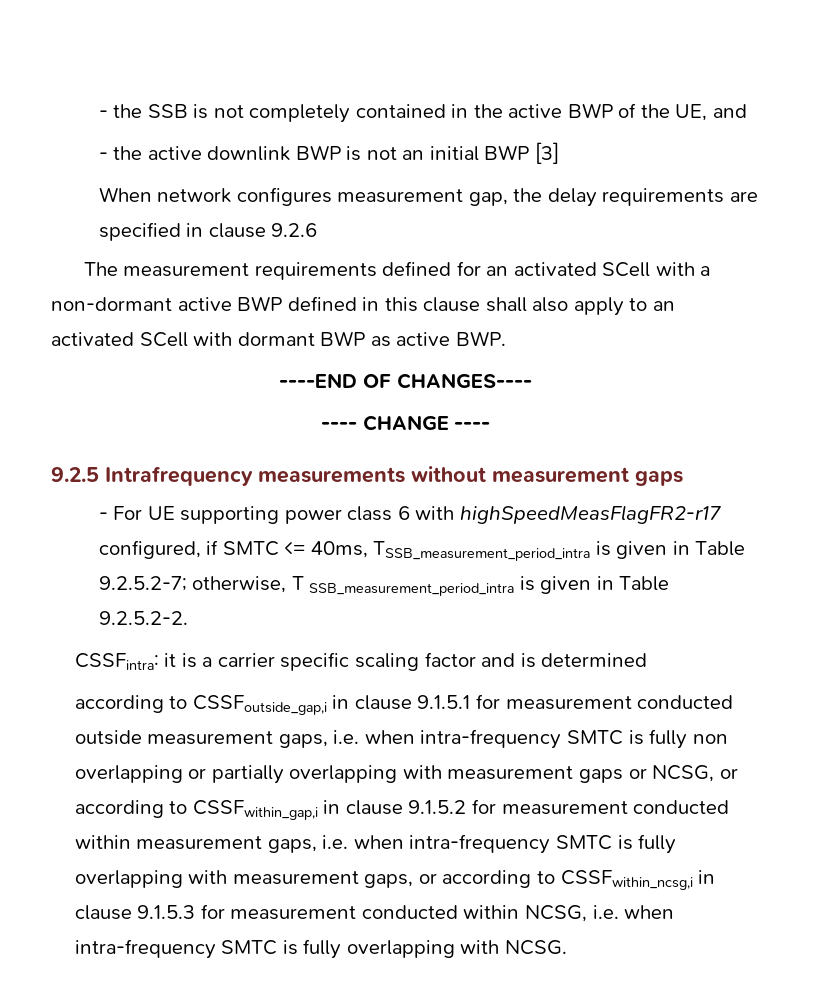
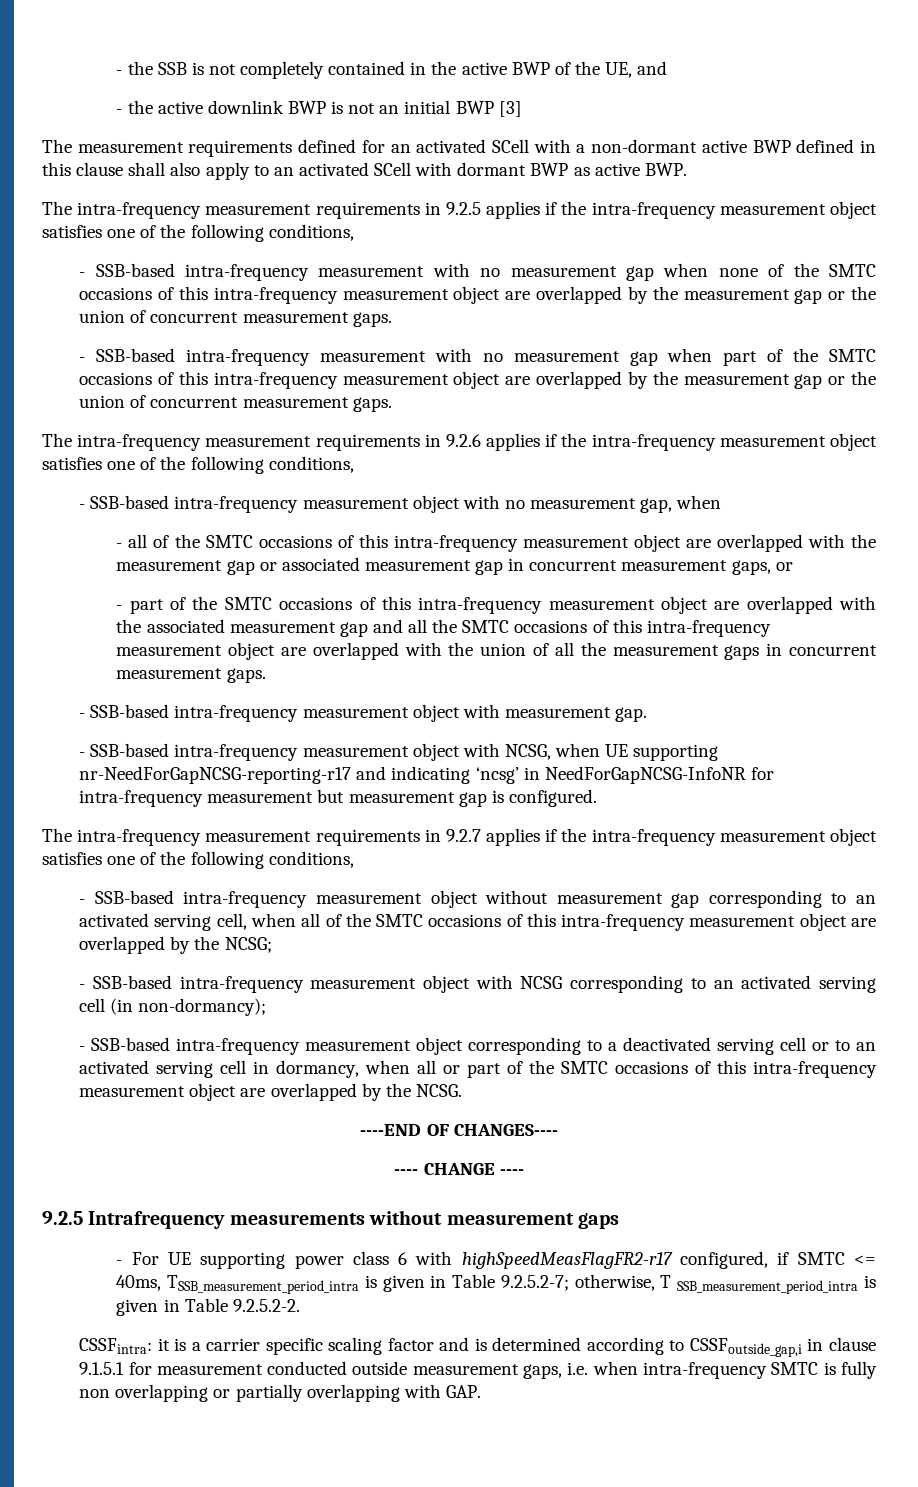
[98,187,758,207] [98,222,318,241] // When network configures measurement gap, the delay requirements are specified in clause 9.2.6 -> (522, 109) none
(506, 338) none -> [42,201,878,219] [42,224,354,242] [79,263,876,281] [79,286,877,304] [79,310,392,327] [79,348,876,366] [79,371,877,389] [79,395,392,412] [42,433,878,451] [42,456,354,474] [79,495,722,513] [116,534,877,552] [116,557,793,575] [116,596,876,614] [116,619,771,637] [116,642,877,660] [116,668,266,683] [79,704,648,722] [79,743,719,761] [79,766,774,784] [79,789,597,807] [42,828,878,846] [42,851,354,869] [79,890,877,908] [79,913,877,931] [79,936,272,954] [79,975,876,993] [79,998,267,1016] [79,1037,877,1055] [79,1060,877,1078] [79,1083,462,1101] // The intra-frequency measurement requirements in 9.2.5 applies if the intra-frequency measurement object satisfies one of the following conditions, // - SSB-based intra-frequency measurement with no measurement gap when none of the SMTC occasions of this intra-frequency measurement object are overlapped by the measurement gap or the union of concurrent measurement gaps. // - SSB-based intra-frequency measurement with no measurement gap when part of the SMTC occasions of this intra-frequency measurement object are overlapped by the measurement gap or the union of concurrent measurement gaps. // The intra-frequency measurement requirements in 9.2.6 applies if the intra-frequency measurement object satisfies one of the following conditions, // - SSB-based intra-frequency measurement object with no measurement gap, when // - all of the SMTC occasions of this intra-frequency measurement object are overlapped with the measurement gap or associated measurement gap in concurrent measurement gaps, or // - part of the SMTC occasions of this intra-frequency measurement object are overlapped with the associated measurement gap and all the SMTC occasions of this intra-frequency measurement object are overlapped with the union of all the measurement gaps in concurrent measurement gaps. // - SSB-based intra-frequency measurement object with measurement gap. // - SSB-based intra-frequency measurement object with NCSG, when UE supporting nr-NeedForGapNCSG-reporting-r17 and indicating ‘ncsg’ in NeedForGapNCSG-InfoNR for intra-frequency measurement but measurement gap is configured. // The intra-frequency measurement requirements in 9.2.7 applies if the intra-frequency measurement object satisfies one of the following conditions, // - SSB-based intra-frequency measurement object without measurement gap corresponding to an activated serving cell, when all of the SMTC occasions of this intra-frequency measurement object are overlapped by the NCSG; // - SSB-based intra-frequency measurement object with NCSG corresponding to an activated serving cell (in non-dormancy); // - SSB-based intra-frequency measurement object corresponding to a deactivated serving cell or to an activated serving cell in dormancy, when all or part of the SMTC occasions of this intra-frequency measurement object are overlapped by the NCSG.
(648, 660) // -> (582, 1344) none
[447,765,738,783] [74,799,730,820] [74,834,677,854] [74,870,716,890] [74,904,675,922] [74,939,567,959] measurement gaps or NCSG, or according to CSSFwithin_gap,i in clause 9.1.5.2 for measurement conducted within measurement gaps, i.e. when intra-frequency SMTC is fully overlapping with measurement gaps, or according to CSSFwithin_ncsg,i in clause 9.1.5.3 for measurement conducted within NCSG, i.e. when intra-frequency SMTC is fully overlapping with NCSG. -> [445,1385,481,1398] GAP.

